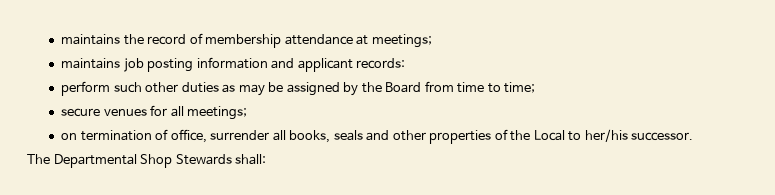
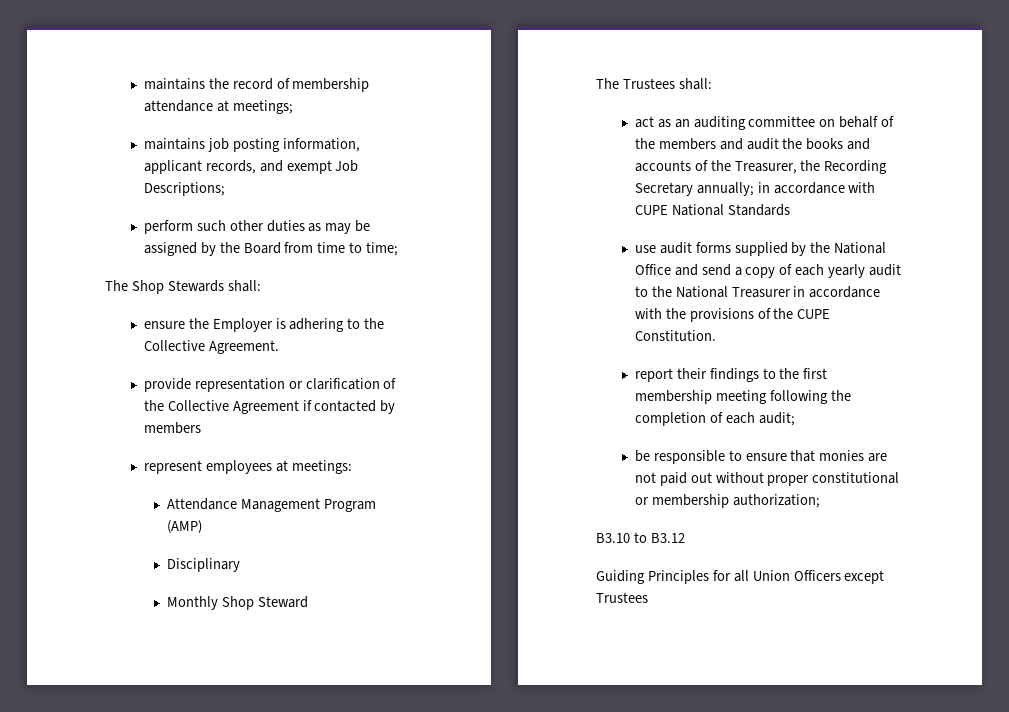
[196,57,406,72] information and applicant records: -> [282,138,360,152] [143,160,359,174] [143,182,225,196] information, applicant records, and exempt Job Descriptions;
[61,105,248,120] [61,129,694,144] [27,154,137,168] // secure venues for all meetings; // on termination of office, surrender all books, seals and other properties of the Local to her/his successor. // The Departmental -> [105,280,128,291] // The
(267, 159) none -> [143,318,385,332] [143,340,279,354] [143,378,397,392] [143,400,396,414] [143,422,201,434] [143,460,352,474] [166,498,376,512] [166,520,202,534] [166,558,240,572] [166,596,308,610] [596,78,712,90] [634,116,895,130] [634,138,871,150] [634,160,888,174] [634,182,876,196] [634,204,790,216] [634,242,887,256] [634,264,902,278] [634,286,881,298] [634,308,831,322] [634,330,716,341] [634,368,828,382] [634,390,851,404] [634,412,795,426] [634,450,888,464] [634,472,900,486] [634,494,820,508] [596,532,685,543] [596,570,885,584] [596,592,648,603] // ensure the Employer is adhering to the Collective Agreement. // provide representation or clarification of the Collective Agreement if contacted by members // represent employees at meetings: // Attendance Management Program (AMP) // Disciplinary // Monthly Shop Steward // The Trustees shall: // act as an auditing committee on behalf of the members and audit the books and accounts of the Treasurer, the Recording Secretary annually; in accordance with CUPE National Standards // use audit forms supplied by the National Office and send a copy of each yearly audit to the National Treasurer in accordance with the provisions of the CUPE Constitution. // report their findings to the first membership meeting following the completion of each audit; // be responsible to ensure that monies are not paid out without proper constitutional or membership authorization; // B3.10 to B3.12 // Guiding Principles for all Union Officers except Trustees

